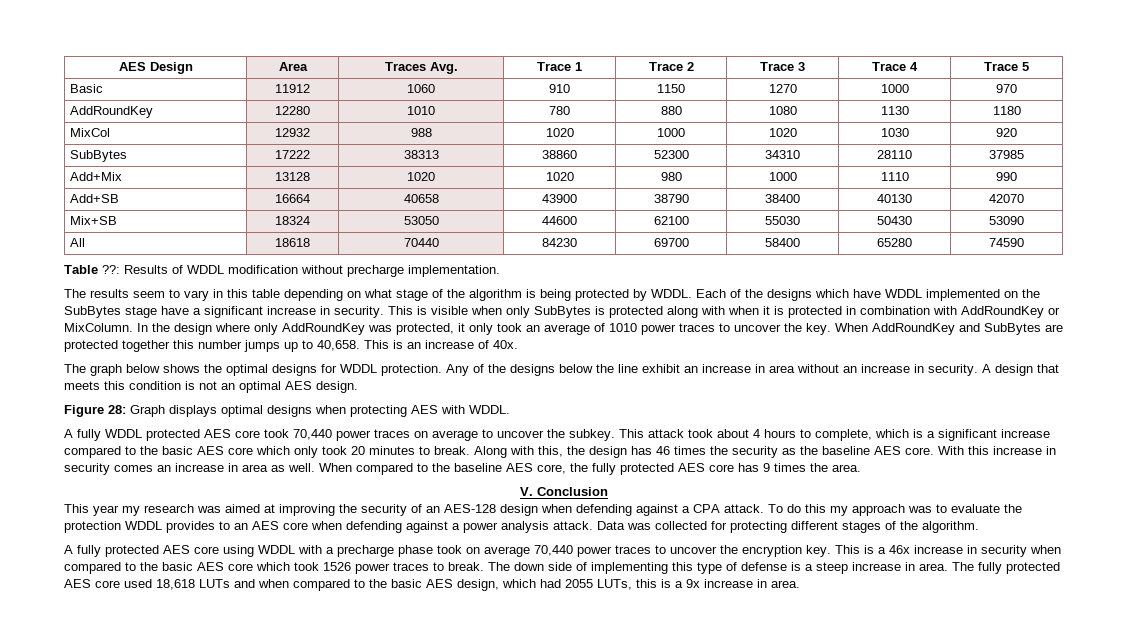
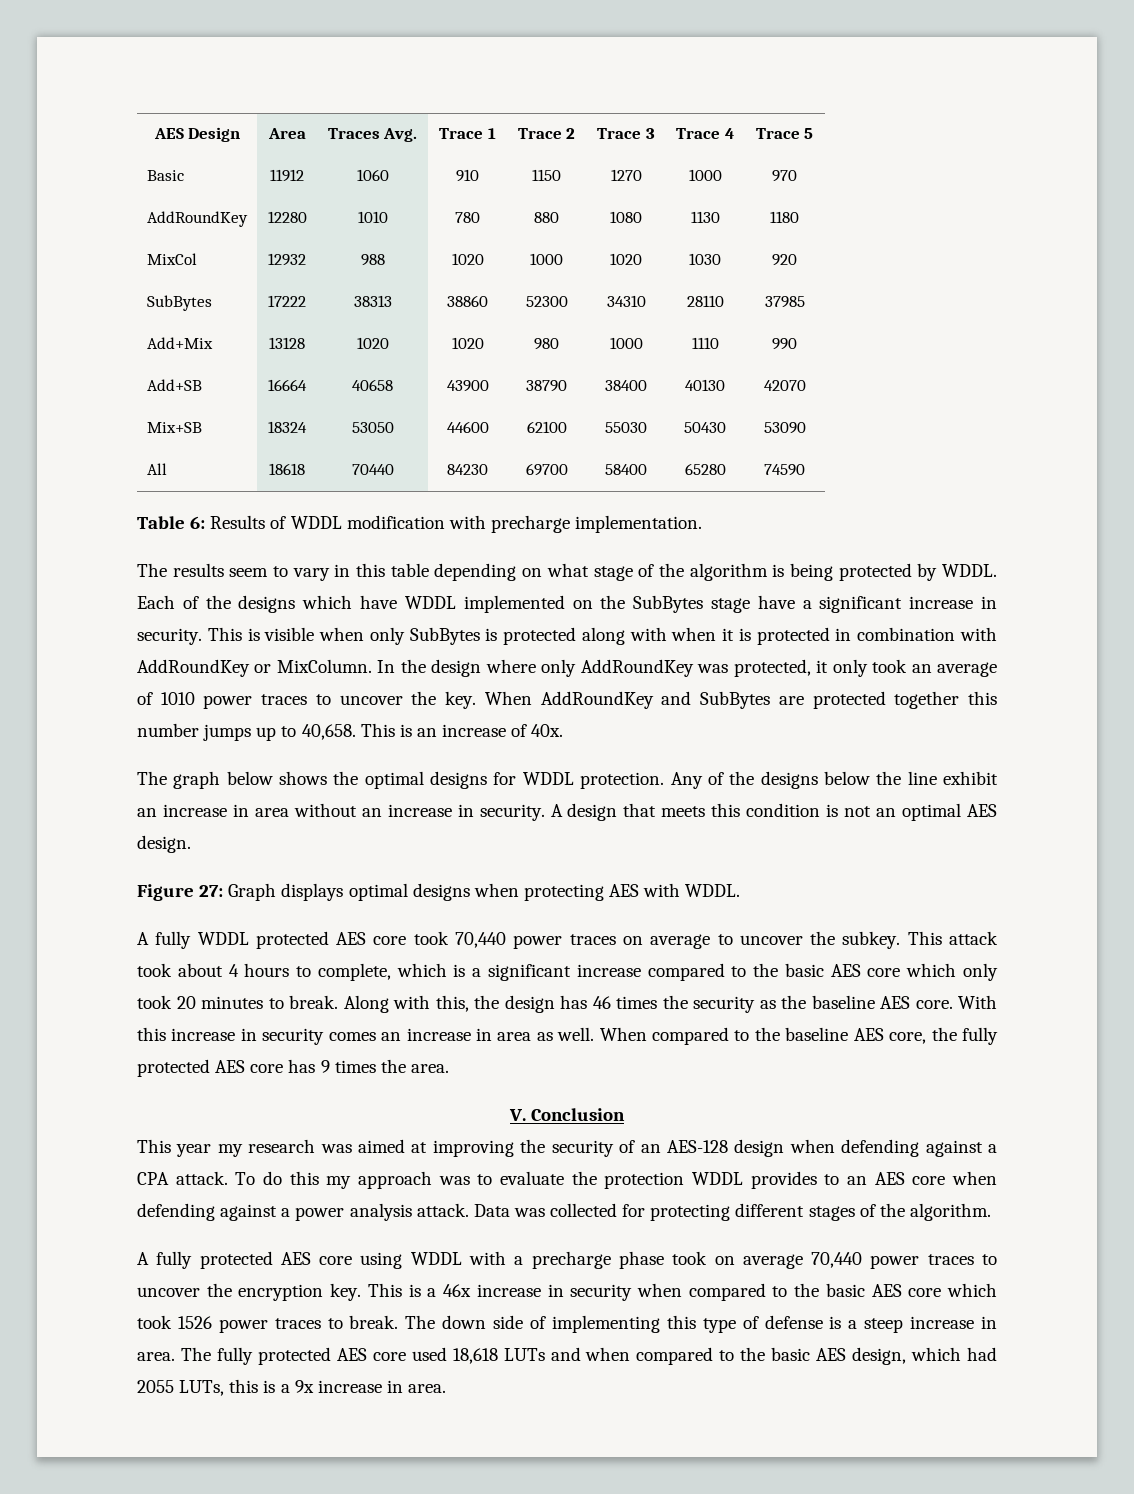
[102,265,120,274] ??: -> [190,516,206,529] 6:
[301,265,343,274] without -> [448,515,486,529] with
[108,405,126,414] 28: -> [199,885,224,897] 27:

